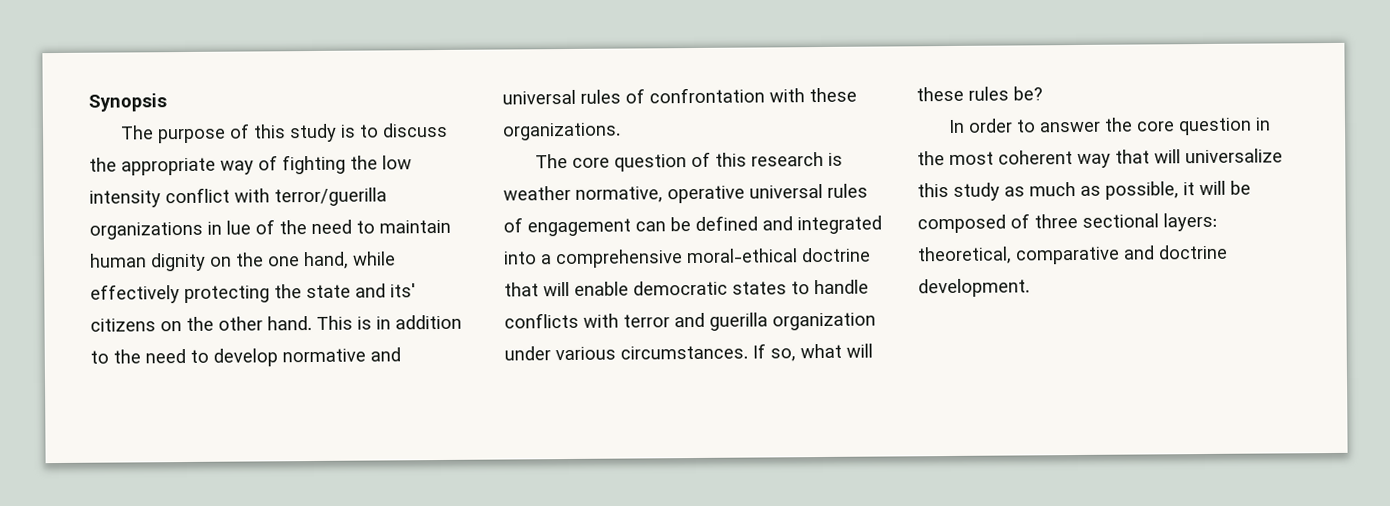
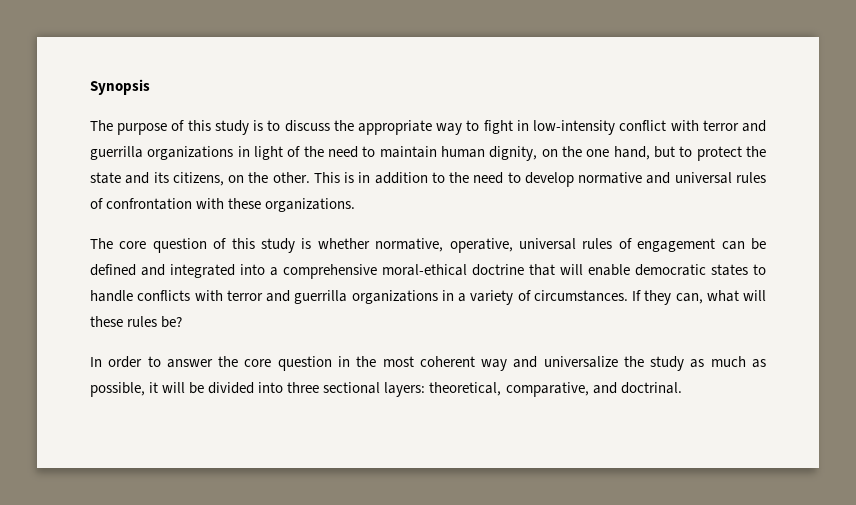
[258,154,412,175] [89,187,387,208] [89,220,251,240] of fighting the low intensity conflict with terror/guerilla organizations in lue -> [466,120,766,135] [90,146,283,160] to fight in low-intensity conflict with terror and guerrilla organizations in light
[150,252,206,272] dignity -> [489,146,538,161] dignity,
[352,251,396,266] [90,283,416,304] [90,316,312,332] while effectively protecting the state and its' citizens on the other hand. -> [654,146,767,161] [90,172,310,186] but to protect the state and its citizens, on the other.
[751,151,844,167] [503,185,745,204] research is weather normative, operative -> [261,238,513,253] study is whether normative, operative,
[709,312,876,331] [504,343,796,362] guerilla organization under various circumstances. If so, -> [294,290,703,305] guerrilla organizations in a variety of circumstances. If they can,
[1115,148,1283,164] [917,183,949,198] that will universalize this -> [513,356,644,368] and universalize the
[917,213,1030,234] composed of -> [208,382,284,394] divided into
[1015,244,1228,265] [918,278,1030,298] comparative and doctrine development. -> [505,382,682,397] comparative, and doctrinal.

